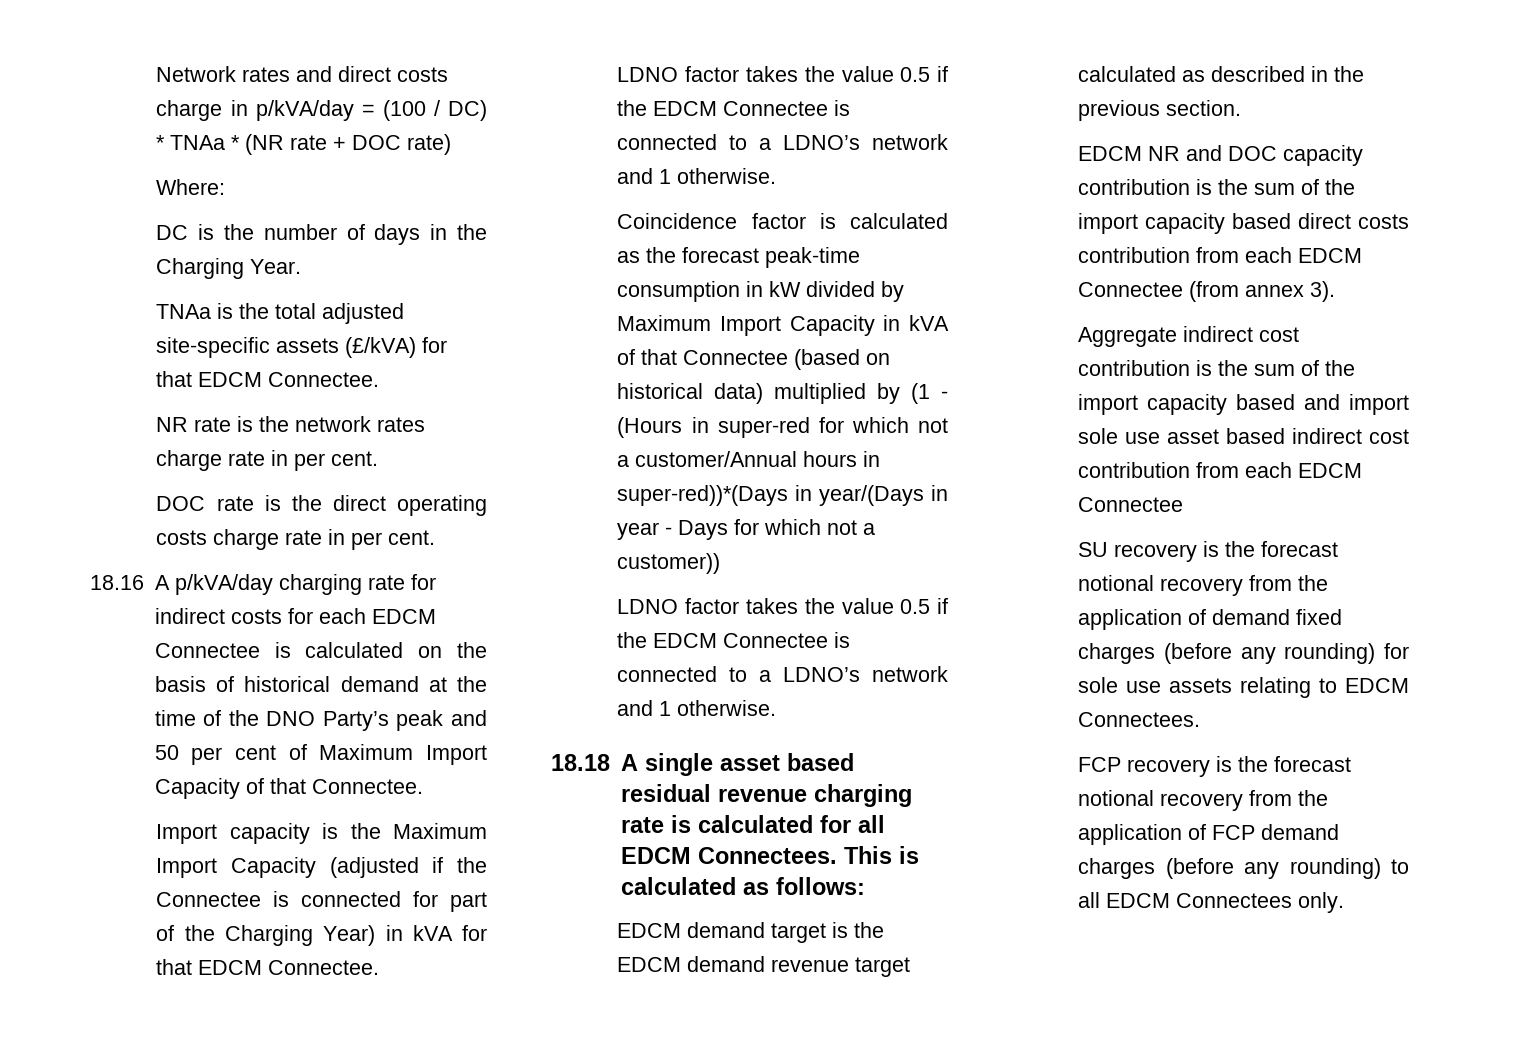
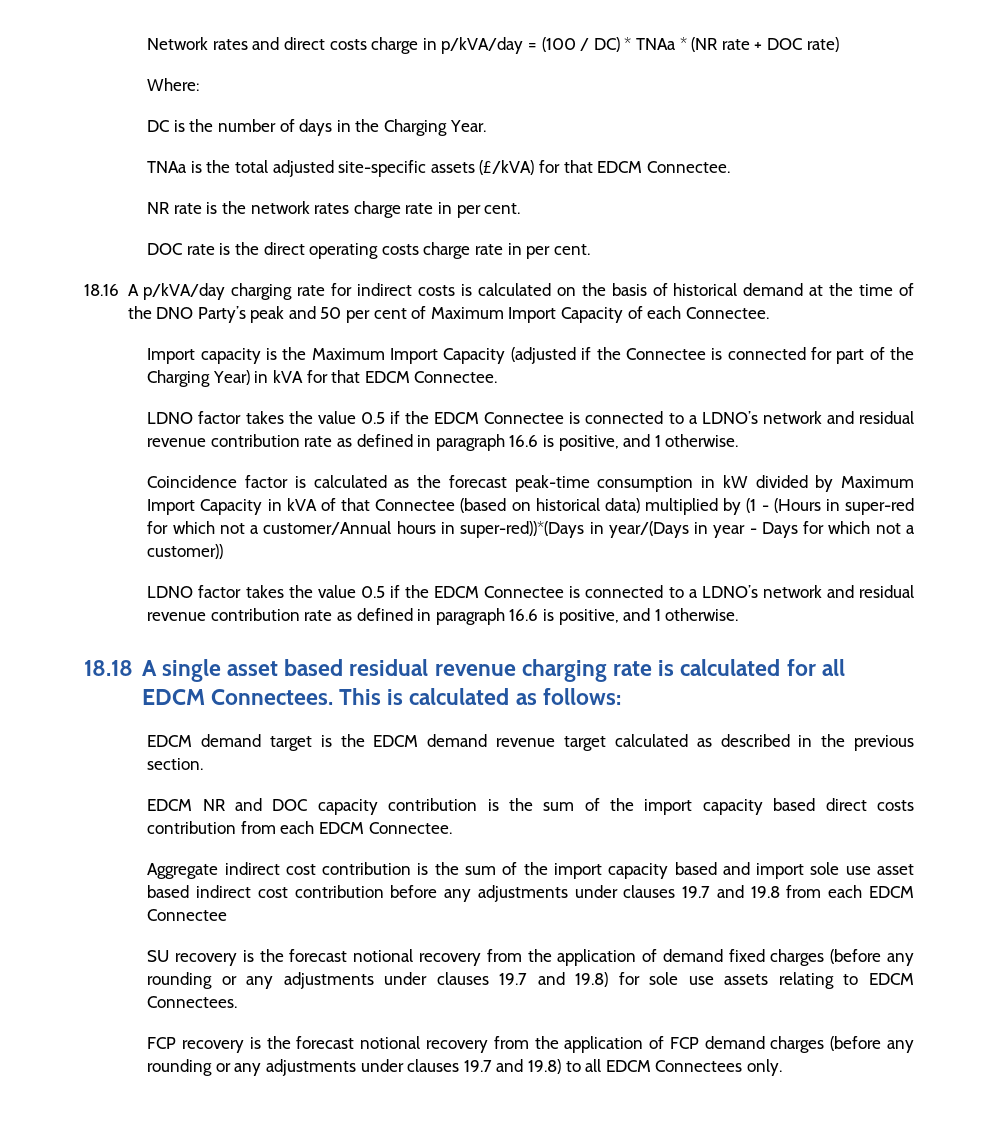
[287,608,436,624] [154,643,260,658] for each EDCM Connectee -> (455, 290) none
[269,778,306,794] that -> [647,306,682,319] each
(654, 176) none -> [858,411,914,424] [147,434,651,451] residual revenue contribution rate as defined in paragraph 16.6 is positive, and
(654, 708) none -> [858,585,914,598] [147,608,651,625] residual revenue contribution rate as defined in paragraph 16.6 is positive, and
[1078,281,1336,302] Connectee (from annex 3). -> [368,822,452,834] Connectee.
(1191, 470) none -> [390,885,780,902] before any adjustments under clauses 19.7 and 19.8
[1284,643,1376,664] rounding) -> [147,972,609,989] rounding or any adjustments under clauses 19.7 and 19.8)
[1289,858,1381,879] rounding) -> [147,1059,562,1076] rounding or any adjustments under clauses 19.7 and 19.8)

